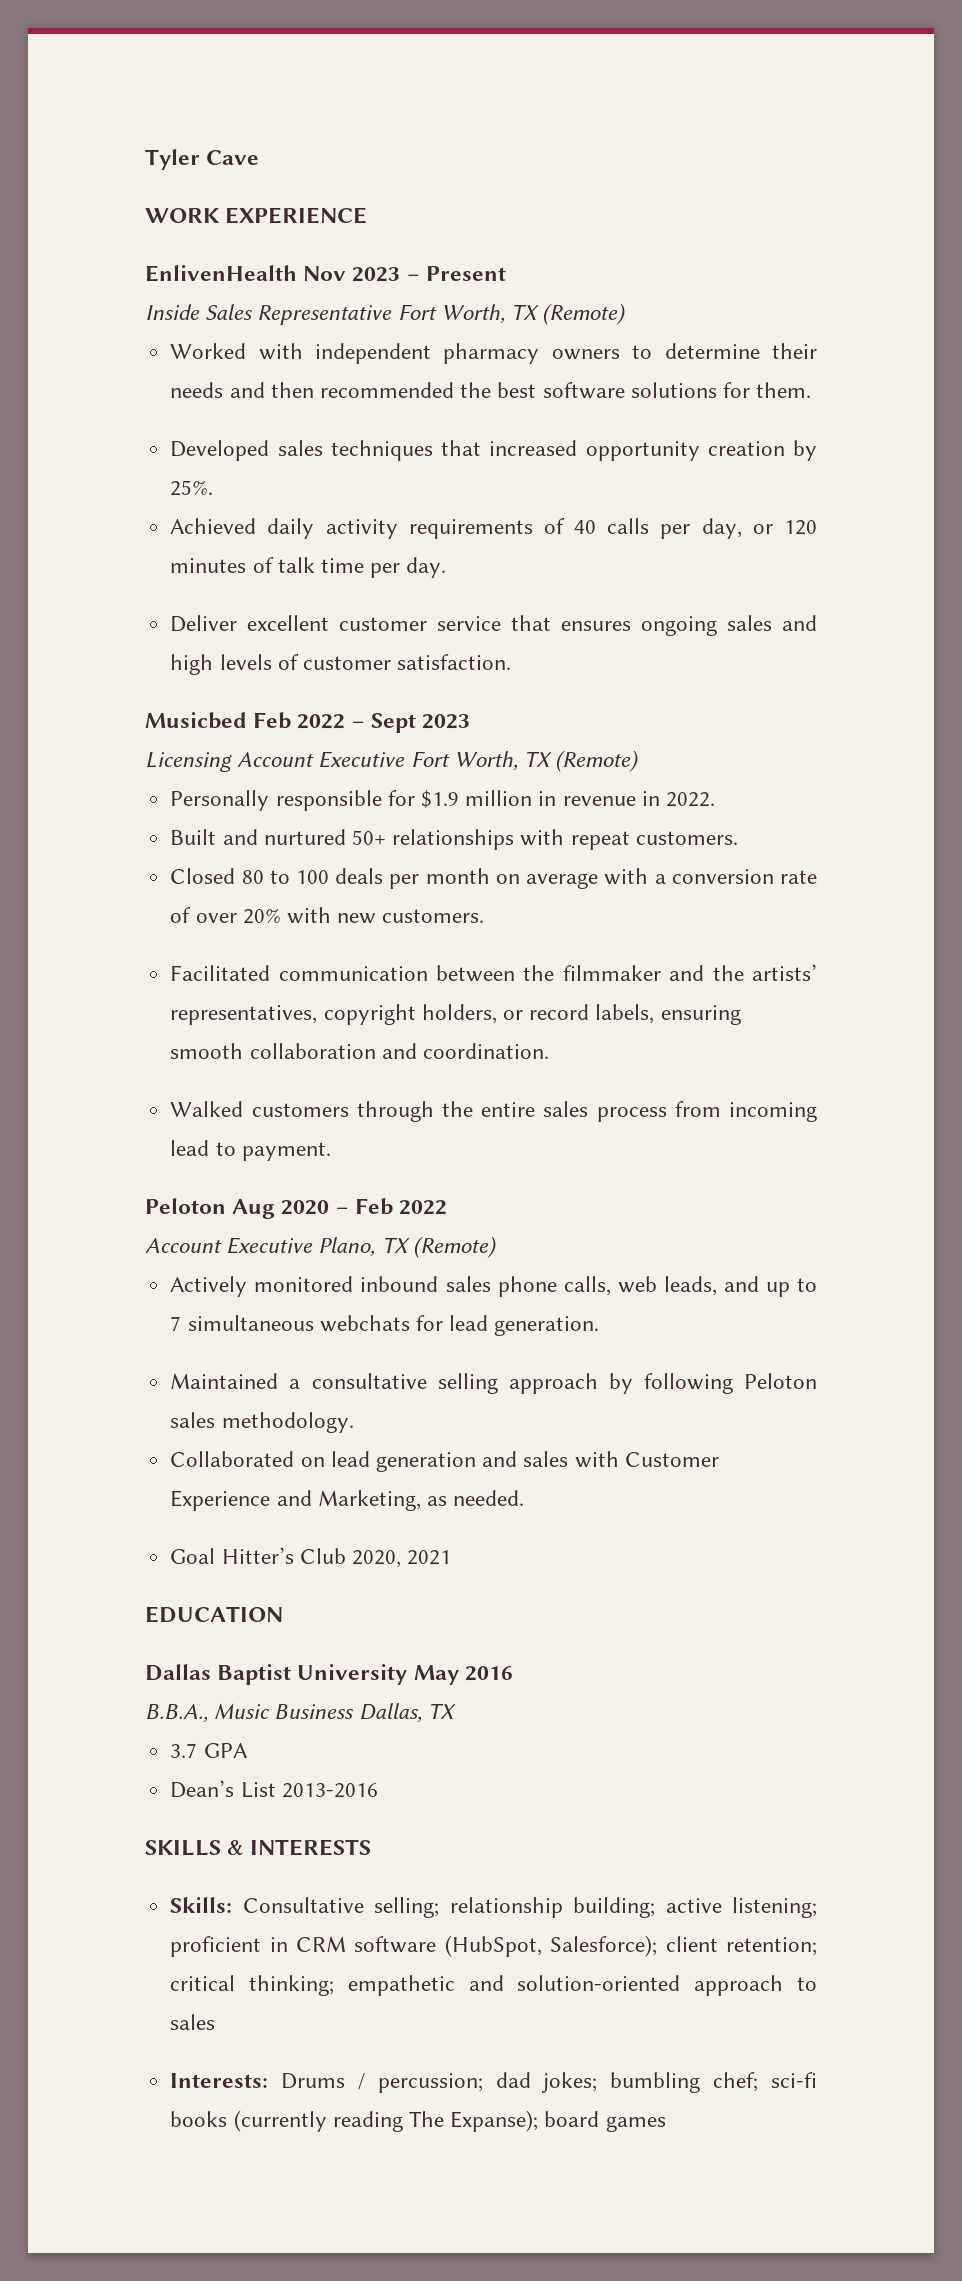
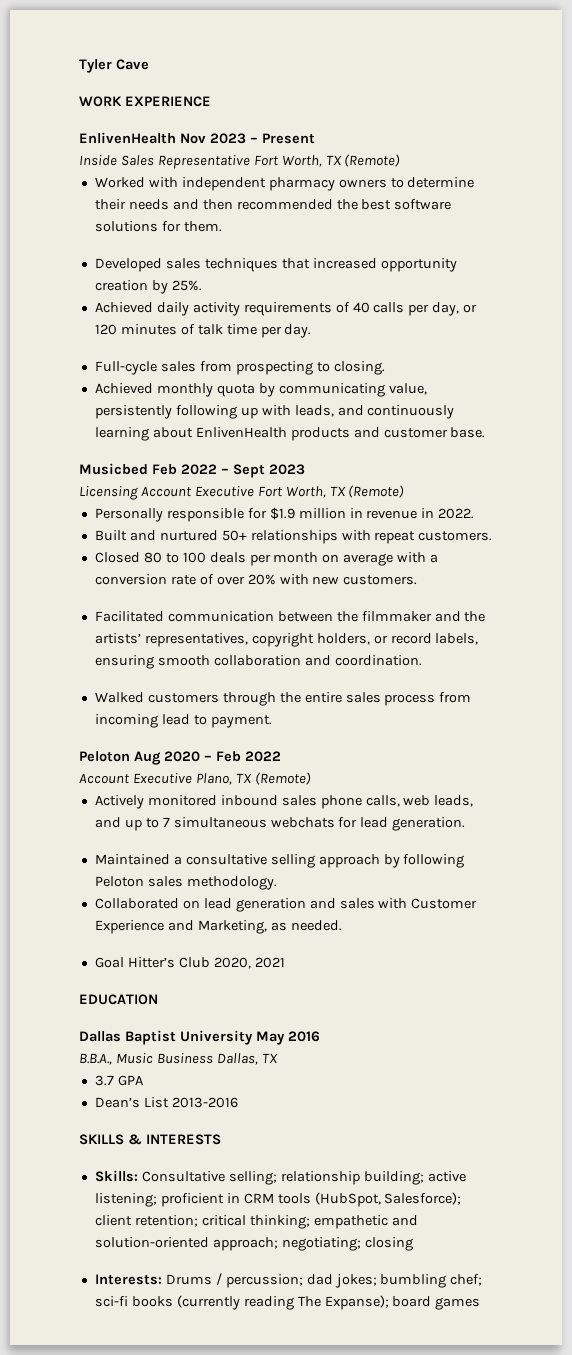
[170,615,817,636] [170,654,512,675] Deliver excellent customer service that ensures ongoing sales and high levels of customer satisfaction. -> [94,361,385,375] [94,383,427,397] [94,405,455,419] [94,427,486,441] Full-cycle sales from prospecting to closing. // Achieved monthly quota by communicating value, persistently following up with leads, and continuously learning about EnlivenHealth products and customer base.
[354,1936,437,1953] software -> [277,1193,311,1204] tools
[694,1975,817,1996] [170,2014,216,2030] approach to sales -> [212,1237,413,1251] approach; negotiating; closing

